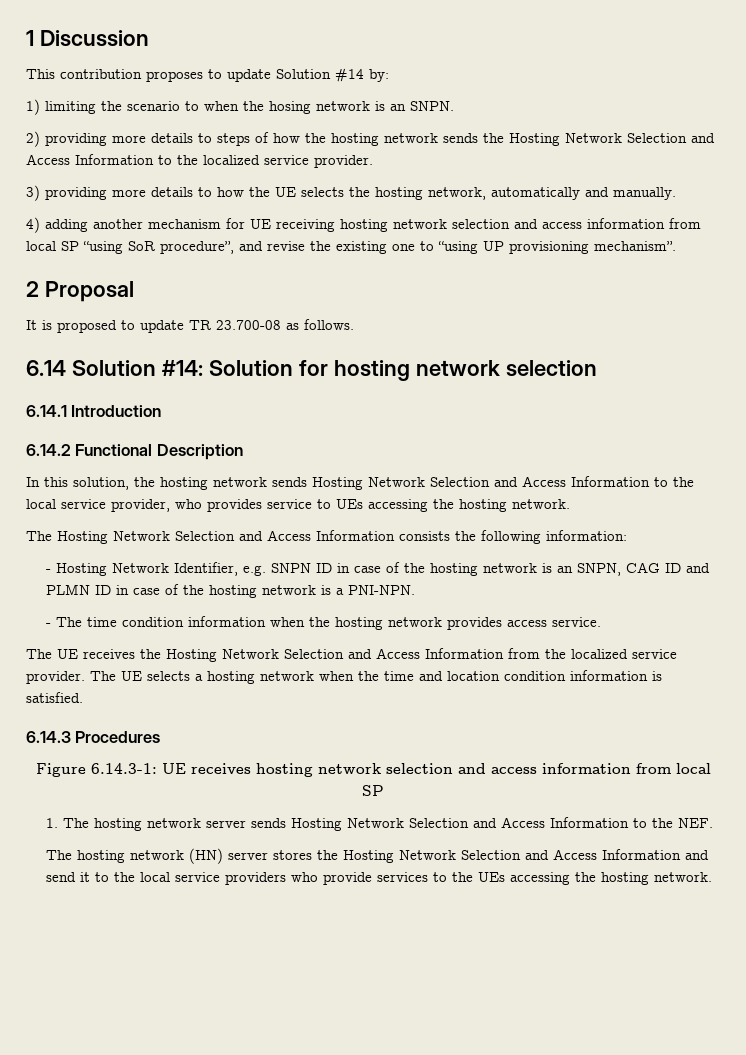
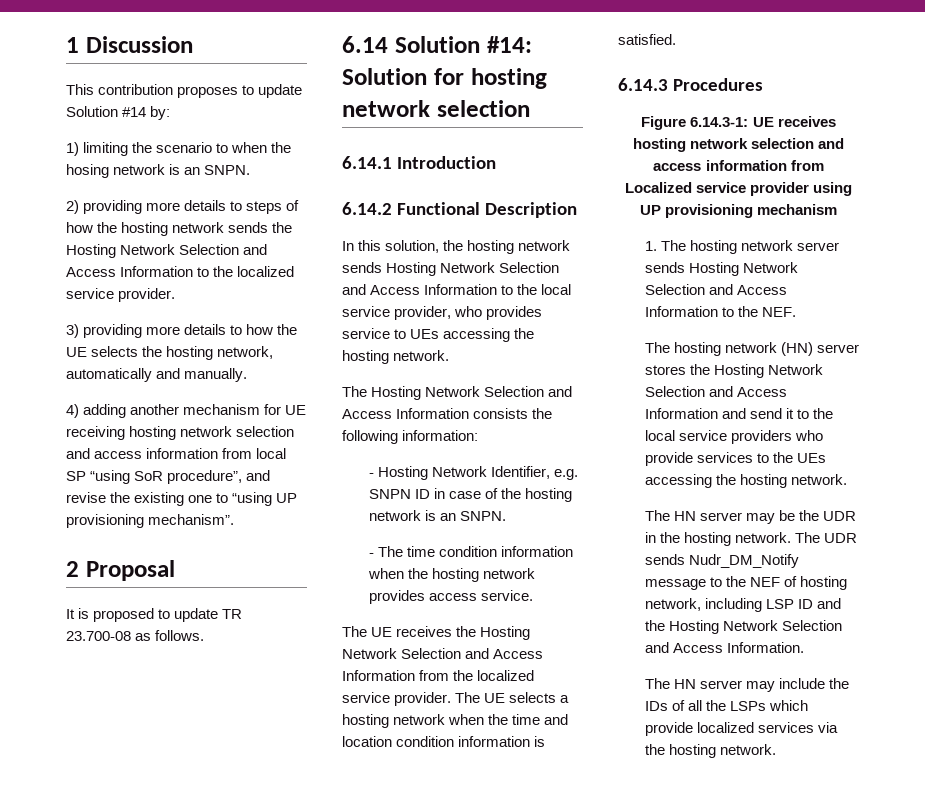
[576,562,710,576] [45,584,415,598] SNPN, CAG ID and PLMN ID in case of the hosting network is a PNI-NPN. -> [459,511,506,521] SNPN.
[675,763,711,774] [362,785,384,796] local SP -> [624,182,853,196] [639,204,838,218] Localized service provider using UP provisioning mechanism
(712, 877) none -> [644,510,857,524] [644,532,857,546] [644,554,799,568] [644,576,847,590] [644,598,841,612] [644,620,842,634] [644,642,804,653] [644,678,849,692] [644,700,808,711] [644,722,838,736] [644,744,776,758] // The HN server may be the UDR in the hosting network. The UDR sends Nudr_DM_Notify message to the NEF of hosting network, including LSP ID and the Hosting Network Selection and Access Information. // The HN server may include the IDs of all the LSPs which provide localized services via the hosting network.

